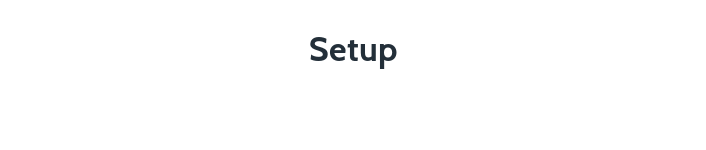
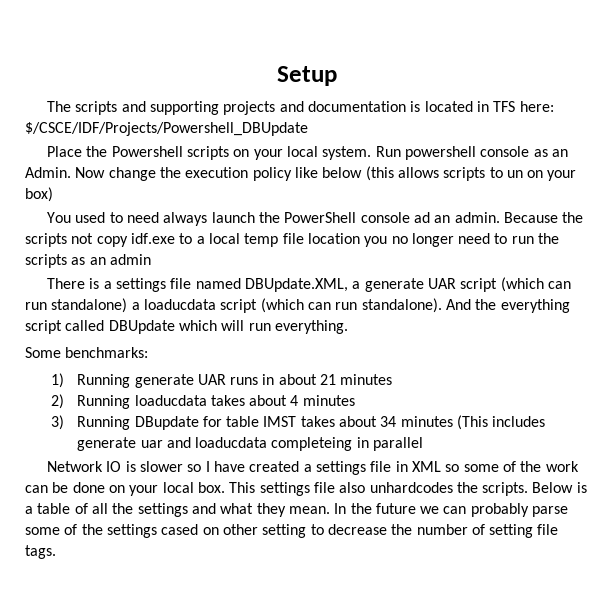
(397, 53) none -> [47,101,554,115] [25,122,308,136] [47,146,568,160] [25,166,577,181] [25,187,53,202] [47,212,584,226] [25,233,560,247] [25,254,151,268] [47,277,571,292] [25,298,570,313] [25,320,348,334] [25,347,149,358] [51,373,393,388] [51,394,355,409] [51,415,546,430] [77,437,424,451] [47,461,579,475] [25,482,587,496] [25,503,569,517] [25,524,559,538] [25,545,56,559] // The scripts and supporting projects and documentation is located in TFS here: $/CSCE/IDF/Projects/Powershell_DBUpdate // Place the Powershell scripts on your local system. Run powershell console as an Admin. Now change the execution policy like below (this allows scripts to un on your box) // You used to need always launch the PowerShell console ad an admin. Because the scripts not copy idf.exe to a local temp file location you no longer need to run the scripts as an admin // There is a settings file named DBUpdate.XML, a generate UAR script (which can run standalone) a loaducdata script (which can run standalone). And the everything script called DBUpdate which will run everything. // Some benchmarks: // 1) Running generate UAR runs in about 21 minutes // 2) Running loaducdata takes about 4 minutes // 3) Running DBupdate for table IMST takes about 34 minutes (This includes generate uar and loaducdata completeing in parallel // Network IO is slower so I have created a settings file in XML so some of the work can be done on your local box. This settings file also unhardcodes the scripts. Below is a table of all the settings and what they mean. In the future we can probably parse some of the settings cased on other setting to decrease the number of setting file tags.

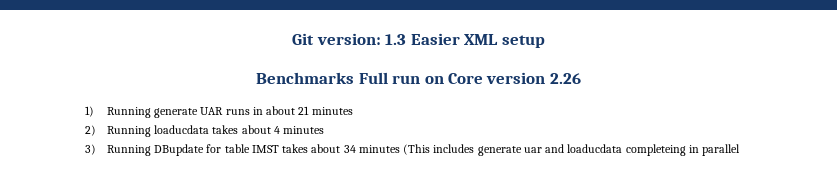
[277,66,337,86] [47,101,554,115] [25,122,308,136] [47,146,568,160] [25,166,577,181] [25,187,53,202] [47,212,584,226] [25,233,560,247] [25,254,151,268] [47,277,571,292] [25,298,570,313] [25,320,348,334] [25,347,149,358] Setup // The scripts and supporting projects and documentation is located in TFS here: $/CSCE/IDF/Projects/Powershell_DBUpdate // Place the Powershell scripts on your local system. Run powershell console as an Admin. Now change the execution policy like below (this allows scripts to un on your box) // You used to need always launch the PowerShell console ad an admin. Because the scripts not copy idf.exe to a local temp file location you no longer need to run the scripts as an admin // There is a settings file named DBUpdate.XML, a generate UAR script (which can run standalone) a loaducdata script (which can run standalone). And the everything script called DBUpdate which will run everything. // Some benchmarks: -> [292,33,545,48] [256,72,581,84] Git version: 1.3 Easier XML setup // Benchmarks Full run on Core version 2.26
[47,461,579,475] [25,482,587,496] [25,503,569,517] [25,524,559,538] [25,545,56,559] // Network IO is slower so I have created a settings file in XML so some of the work can be done on your local box. This settings file also unhardcodes the scripts. Below is a table of all the settings and what they mean. In the future we can probably parse some of the settings cased on other setting to decrease the number of setting file tags. -> (741, 150) none

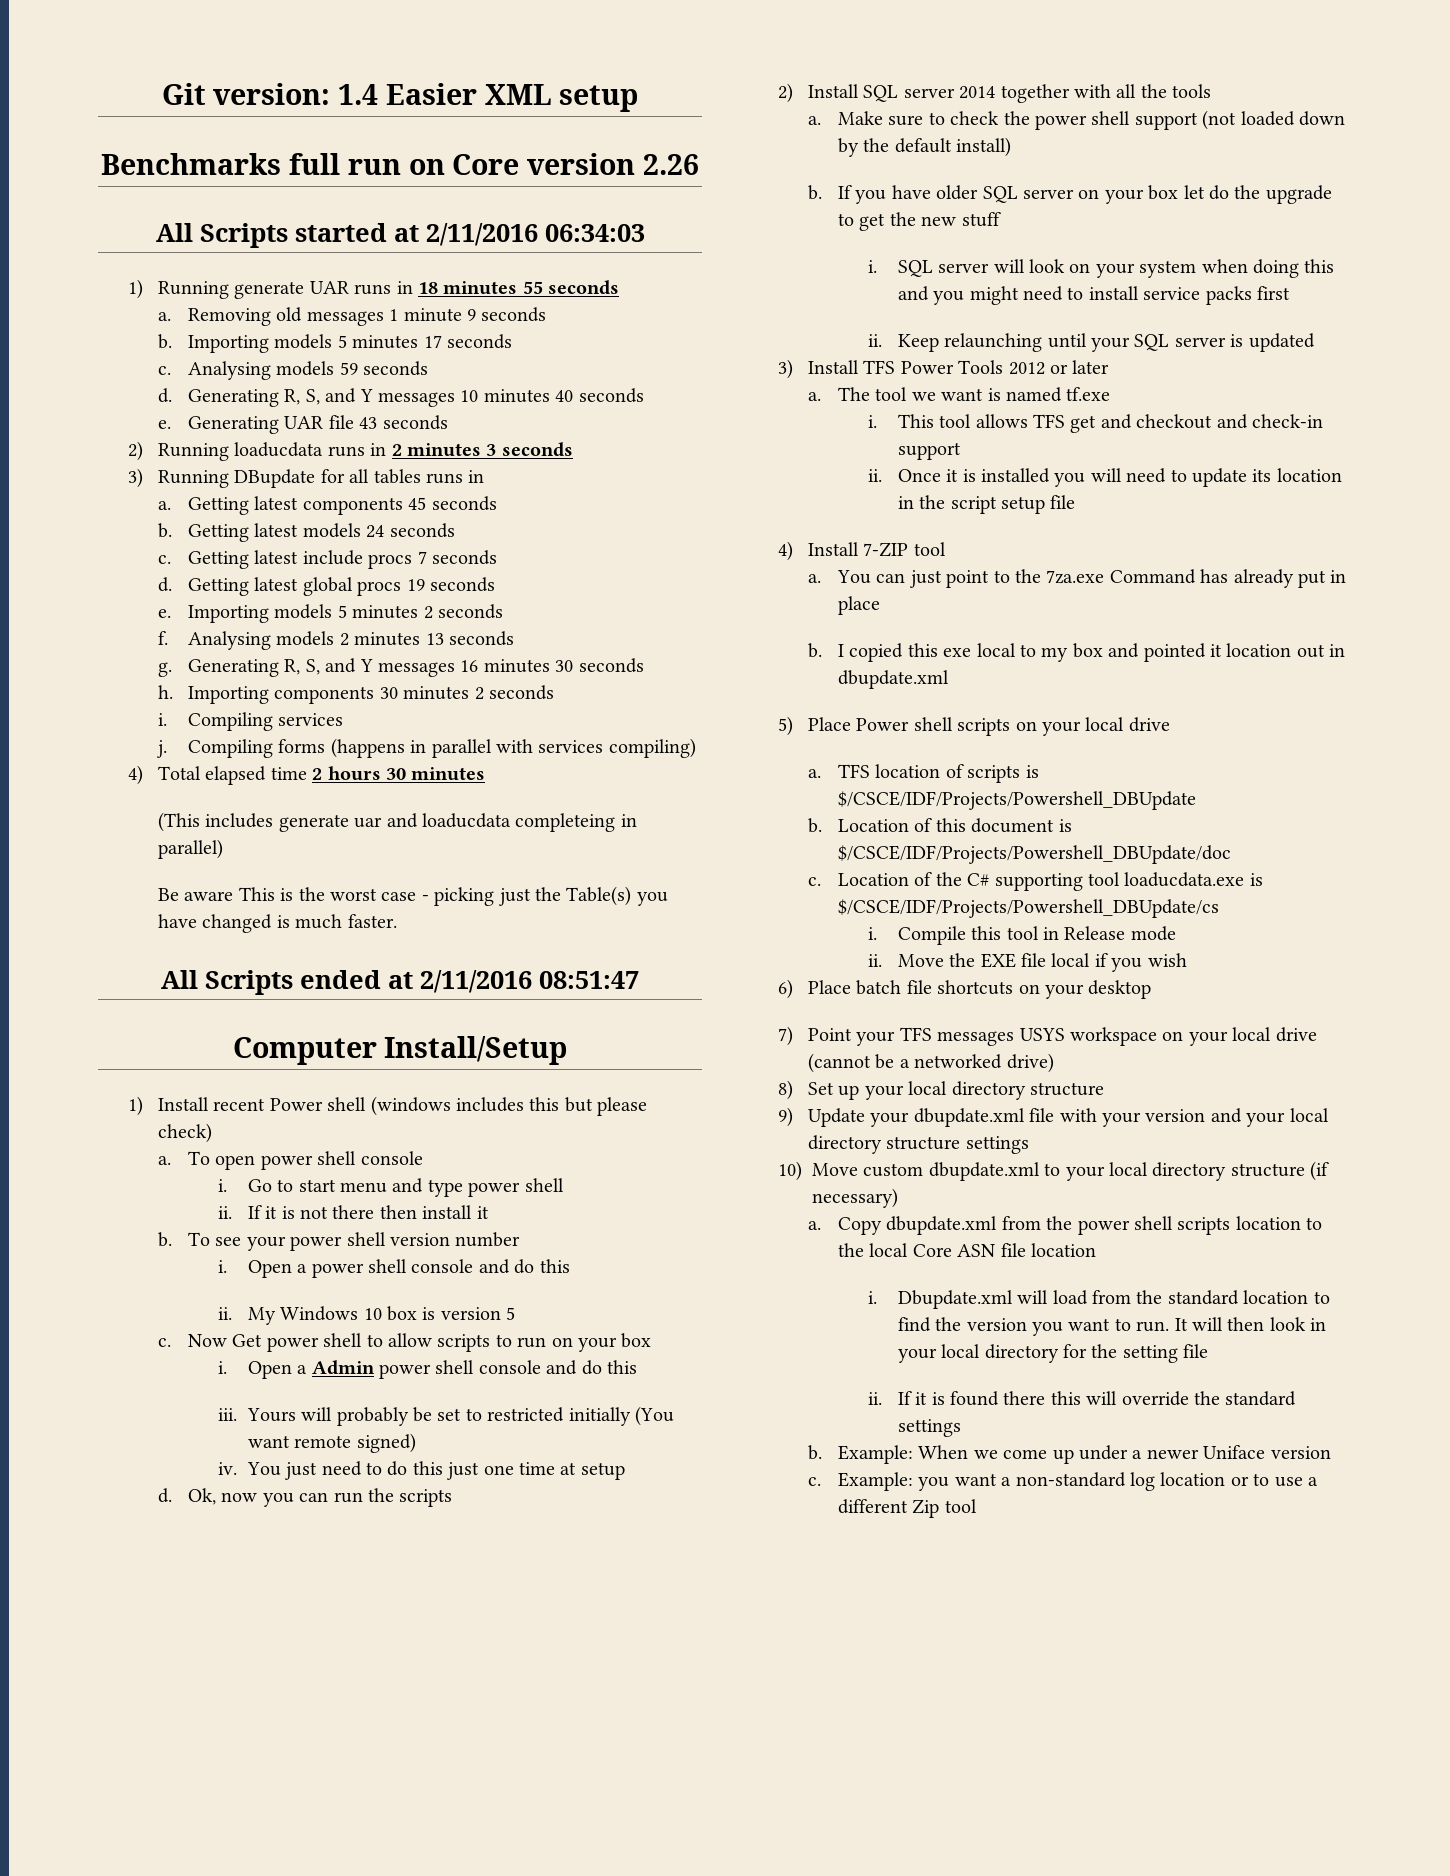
[385,34,407,45] 1.3 -> [338,84,379,105] 1.4
[358,72,388,84] Full -> [289,153,341,175] full
(581, 78) none -> [155,223,645,248] // All Scripts started at 2/11/2016 06:34:03
[266,106,353,115] about 21 minutes -> [417,280,620,295] [157,307,547,326] [157,334,512,353] [157,361,429,380] [157,388,644,407] [157,415,448,434] 18 minutes 55 seconds // a. Removing old messages 1 minute 9 seconds // b. Importing models 5 minutes 17 seconds // c. Analysing models 59 seconds // d. Generating R, S, and Y messages 10 minutes 40 seconds // e. Generating UAR file 43 seconds
[212,125,325,134] takes about 4 minutes -> [327,442,573,457] runs in 2 minutes 3 seconds
[224,144,400,153] table IMST takes about 34 minutes -> [349,469,485,484] [157,496,497,515] [157,523,455,542] [157,550,497,569] [157,577,495,596] [157,604,503,623] [157,631,514,650] [157,658,644,677] [157,685,554,704] [157,712,344,731] [156,738,696,758] [127,765,486,785] all tables runs in // a. Getting latest components 45 seconds // b. Getting latest models 24 seconds // c. Getting latest include procs 7 seconds // d. Getting latest global procs 19 seconds // e. Importing models 5 minutes 2 seconds // f. Analysing models 2 minutes 13 seconds // g. Generating R, S, and Y messages 16 minutes 30 seconds // h. Importing components 30 minutes 2 seconds // i. Compiling services // j. Compiling forms (happens in parallel with services compiling) // 4) Total elapsed time 2 hours 30 minutes //
[702,144,741,156] parallel -> [157,839,223,859] [157,886,668,906] [157,914,397,933] [161,970,639,995] [232,1036,568,1065] [127,1096,648,1116] [157,1123,212,1143] [157,1151,423,1170] [217,1178,564,1197] [217,1205,489,1219] [157,1232,521,1251] [217,1259,570,1278] [217,1306,516,1325] [157,1333,652,1352] [217,1360,638,1379] [217,1406,675,1426] [247,1433,416,1453] [217,1461,625,1480] [157,1488,453,1507] [777,83,1212,103] [807,110,1345,130] [837,137,1012,157] [807,185,1332,204] [837,212,1001,231] [867,259,1335,278] [897,286,1291,305] [867,333,1315,352] [777,359,1110,379] [807,387,1111,402] [867,414,1324,433] [897,442,961,460] [867,468,1342,487] [897,495,1076,514] [777,541,946,561] [807,569,1347,588] [837,596,880,615] [807,643,1346,662] [837,670,949,689] [777,716,1170,736] [807,764,1039,783] [837,791,1196,810] [807,818,1072,833] [837,845,1231,864] [807,872,1263,891] [837,899,1219,918] [867,926,1176,945] [867,953,1187,972] [777,979,1152,999] [777,1026,1317,1046] [807,1053,1054,1073] [777,1080,1104,1100] [777,1107,1329,1127] [807,1135,1029,1154] [777,1161,1330,1181] [811,1188,898,1208] [807,1216,1323,1235] [837,1243,1096,1257] [867,1290,1330,1309] [897,1317,1327,1336] [897,1344,1209,1363] [867,1391,1297,1406] [897,1419,961,1437] [807,1445,1331,1464] [807,1472,1318,1491] [837,1499,977,1518] parallel) // Be aware This is the worst case - picking just the Table(s) you have changed is much faster. // All Scripts ended at 2/11/2016 08:51:47 // Computer Install/Setup // 1) Install recent Power shell (windows includes this but please check) // a. To open power shell console // i. Go to start menu and type power shell // ii. If it is not there then install it // b. To see your power shell version number // i. Open a power shell console and do this // ii. My Windows 10 box is version 5 // c. Now Get power shell to allow scripts to run on your box // i. Open a Admin power shell console and do this // iii. Yours will probably be set to restricted initially (You want remote signed) // iv. You just need to do this just one time at setup // d. Ok, now you can run the scripts // 2) Install SQL server 2014 together with all the tools // a. Make sure to check the power shell support (not loaded down by the default install) // b. If you have older SQL server on your box let do the upgrade to get the new stuff // i. SQL server will look on your system when doing this and you might need to install service packs first // ii. Keep relaunching until your SQL server is updated // 3) Install TFS Power Tools 2012 or later // a. The tool we want is named tf.exe // i. This tool allows TFS get and checkout and check-in support // ii. Once it is installed you will need to update its location in the script setup file // 4) Install 7-ZIP tool // a. You can just point to the 7za.exe Command has already put in place // b. I copied this exe local to my box and pointed it location out in dbupdate.xml // 5) Place Power shell scripts on your local drive // a. TFS location of scripts is $/CSCE/IDF/Projects/Powershell_DBUpdate // b. Location of this document is $/CSCE/IDF/Projects/Powershell_DBUpdate/doc // c. Location of the C# supporting tool loaducdata.exe is $/CSCE/IDF/Projects/Powershell_DBUpdate/cs // i. Compile this tool in Release mode // ii. Move the EXE file local if you wish // 6) Place batch file shortcuts on your desktop // 7) Point your TFS messages USYS workspace on your local drive (cannot be a networked drive) // 8) Set up your local directory structure // 9) Update your dbupdate.xml file with your version and your local directory structure settings // 10) Move custom dbupdate.xml to your local directory structure (if necessary) // a. Copy dbupdate.xml from the power shell scripts location to the local Core ASN file location // i. Dbupdate.xml will load from the standard location to find the version you want to run. It will then look in your local directory for the setting file // ii. If it is found there this will override the standard settings // b. Example: When we come up under a newer Uniface version // c. Example: you want a non-standard log location or to use a different Zip tool

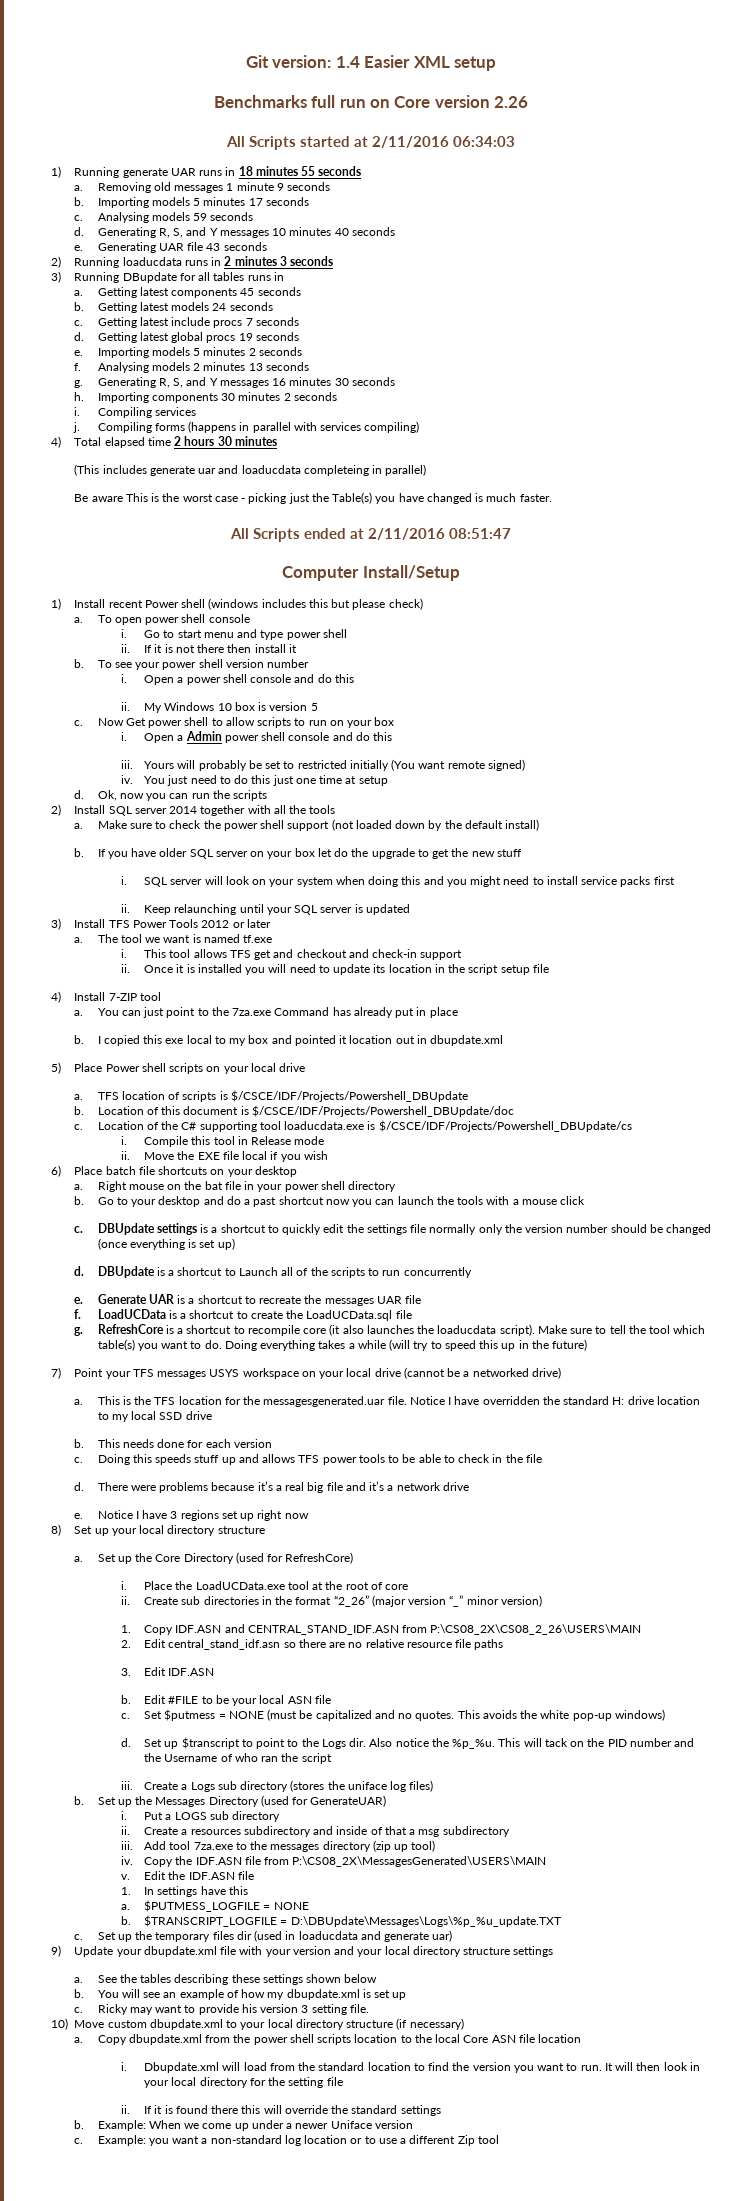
(1152, 989) none -> [74,1181,397,1192] [74,1196,586,1207] [74,1223,712,1235] [97,1238,235,1250] [74,1266,472,1278] [74,1294,422,1306] [74,1309,412,1321] [74,1324,706,1336] [97,1339,588,1351] // a. Right mouse on the bat file in your power shell directory // b. Go to your desktop and do a past shortcut now you can launch the tools with a mouse click // c. DBUpdate settings is a shortcut to quickly edit the settings file normally only the version number should be changed (once everything is set up) // d. DBUpdate is a shortcut to Launch all of the scripts to run concurrently // e. Generate UAR is a shortcut to recreate the messages UAR file // f. LoadUCData is a shortcut to create the LoadUCData.sql file // g. RefreshCore is a shortcut to recompile core (it also launches the loaducdata script). Make sure to tell the tool which table(s) you want to do. Doing everything takes a while (will try to speed this up in the future)
(1054, 1063) none -> [74,1396,700,1407] [97,1411,212,1422] [74,1439,272,1448] [74,1454,542,1465] [74,1481,469,1493] [74,1510,309,1521] // a. This is the TFS location for the messagesgenerated.uar file. Notice I have overridden the standard H: drive location to my local SSD drive // b. This needs done for each version // c. Doing this speeds stuff up and allows TFS power tools to be able to check in the file // d. There were problems because it’s a real big file and it’s a network drive // e. Notice I have 3 regions set up right now
(1104, 1089) none -> [74,1552,354,1564] [120,1581,409,1590] [120,1595,542,1607] [120,1624,642,1635] [120,1639,504,1650] [120,1667,215,1676] [120,1695,331,1706] [120,1709,665,1721] [120,1737,695,1749] [144,1753,332,1764] [120,1780,434,1792] [74,1795,387,1807] [120,1811,281,1822] [120,1826,510,1837] [120,1840,436,1852] [120,1856,547,1867] [120,1871,254,1880] [120,1886,248,1897] [120,1900,309,1912] [120,1915,561,1927] [74,1930,453,1942] // a. Set up the Core Directory (used for RefreshCore) // i. Place the LoadUCData.exe tool at the root of core // ii. Create sub directories in the format “2_26” (major version “_” minor version) // 1. Copy IDF.ASN and CENTRAL_STAND_IDF.ASN from P:\CS08_2X\CS08_2_26\USERS\MAIN // 2. Edit central_stand_idf.asn so there are no relative resource file paths // 3. Edit IDF.ASN // b. Edit #FILE to be your local ASN file // c. Set $putmess = NONE (must be capitalized and no quotes. This avoids the white pop-up windows) // d. Set up $transcript to point to the Logs dir. Also notice the %p_%u. This will tack on the PID number and the Username of who ran the script // iii. Create a Logs sub directory (stores the uniface log files) // b. Set up the Messages Directory (used for GenerateUAR) // i. Put a LOGS sub directory // ii. Create a resources subdirectory and inside of that a msg subdirectory // iii. Add tool 7za.exe to the messages directory (zip up tool) // iv. Copy the IDF.ASN file from P:\CS08_2X\MessagesGenerated\USERS\MAIN // v. Edit the IDF.ASN file // 1. In settings have this // a. $PUTMESS_LOGFILE = NONE // b. $TRANSCRIPT_LOGFILE = D:\DBUpdate\Messages\Logs\%p_%u_update.TXT // c. Set up the temporary files dir (used in loaducdata and generate uar)
(1029, 1145) none -> [74,1974,378,1985] [74,1989,407,2000] [74,2004,369,2015] // a. See the tables describing these settings shown below // b. You will see an example of how my dbupdate.xml is set up // c. Ricky may want to provide his version 3 setting file.

